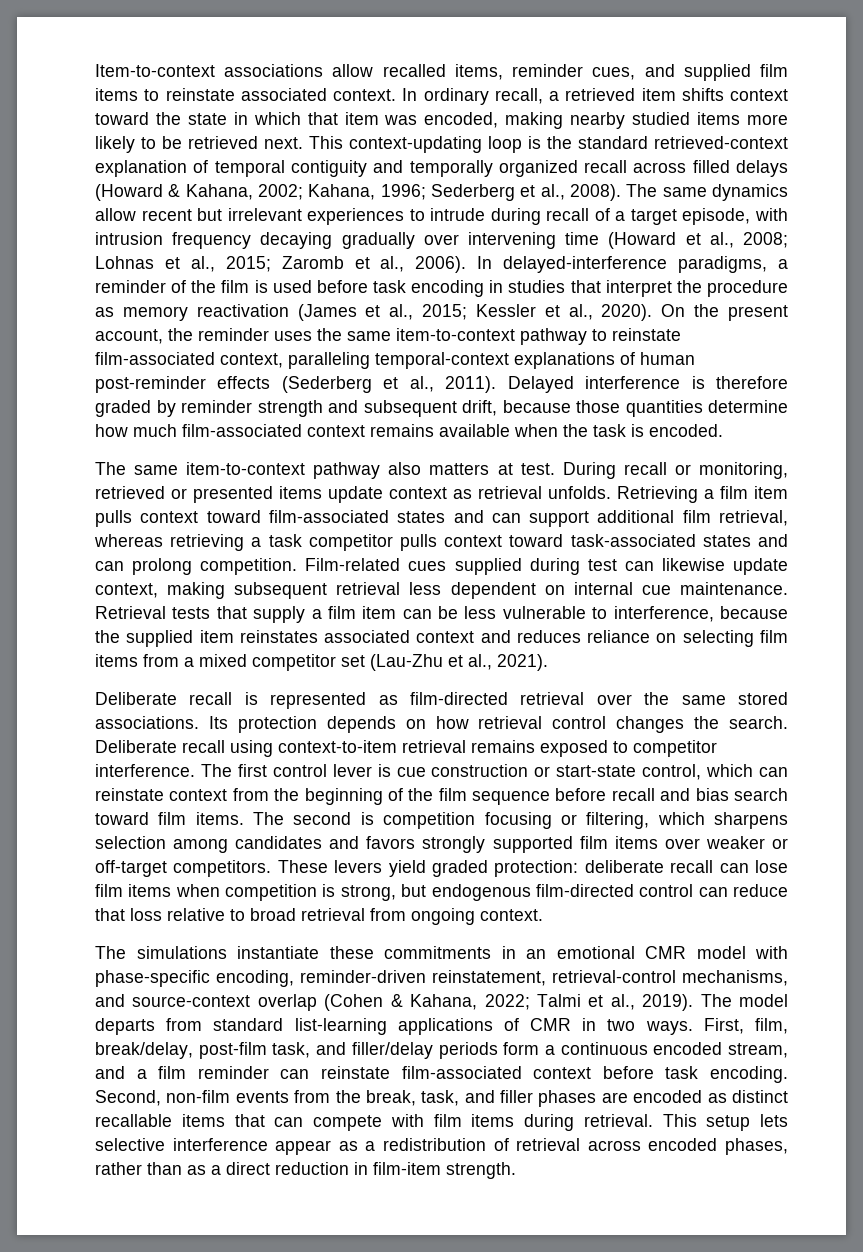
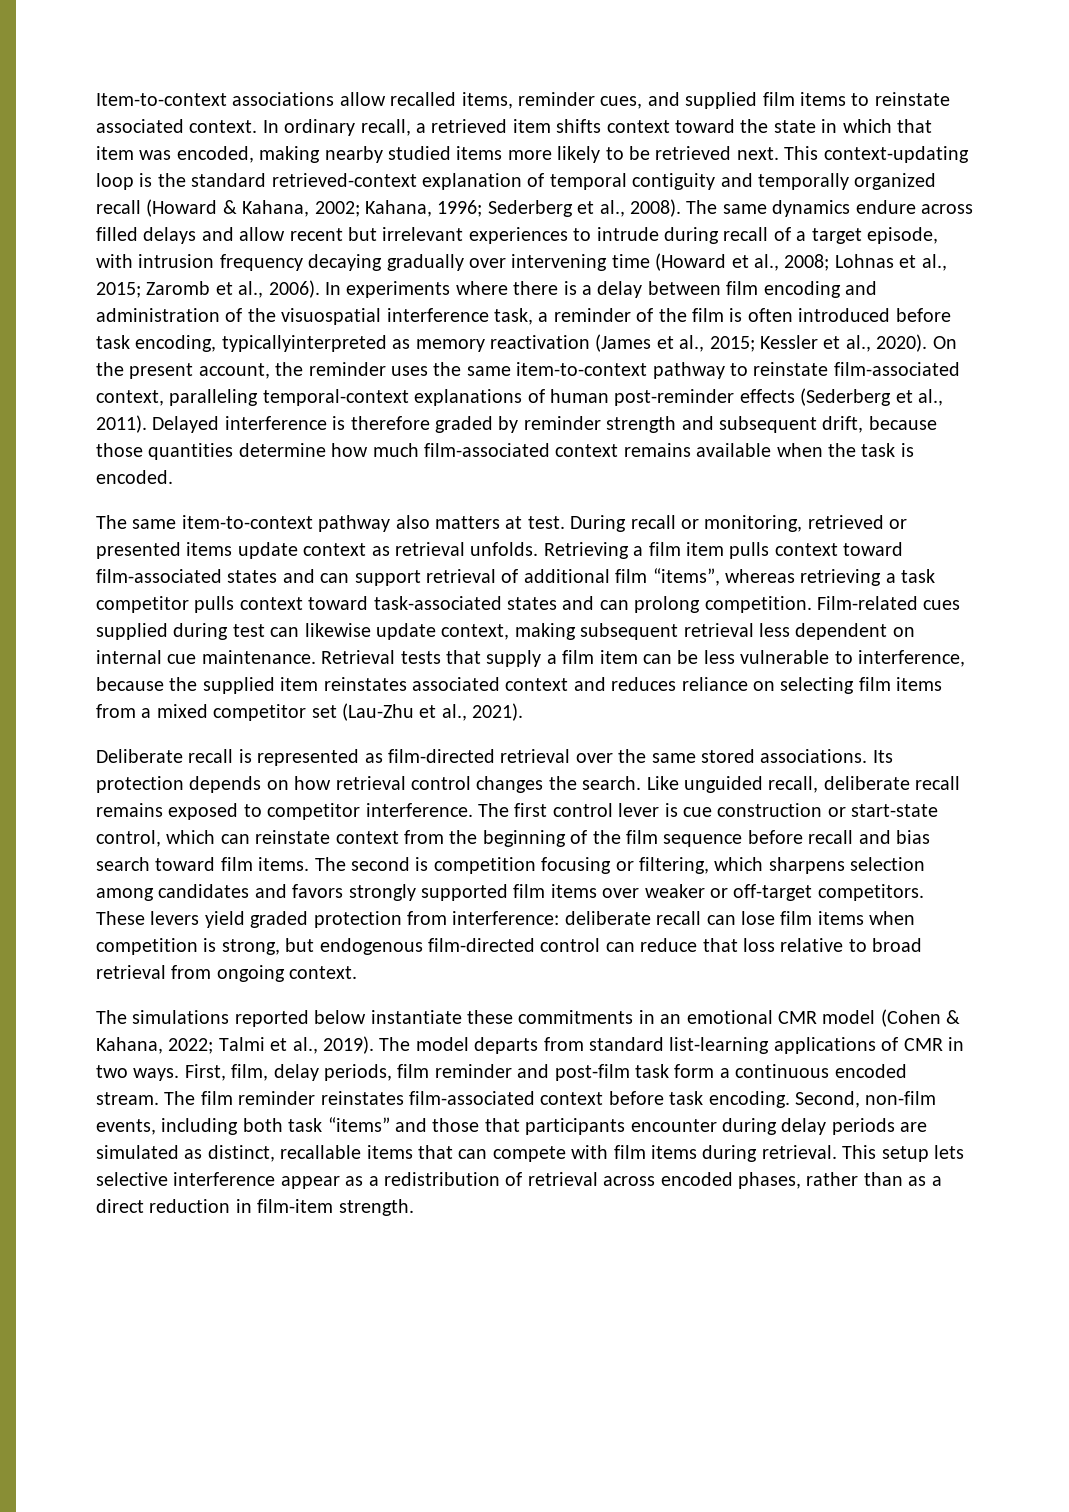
[633,160,788,177] across filled delays -> (141, 207) none
(789, 192) none -> [855,200,973,214] [96,227,234,244] endure across filled delays and
[503,256,768,273] delayed-interference paradigms, -> [346,281,877,298] [96,308,533,325] experiments where there is a delay between film encoding and administration of the visuospatial interference task,
[272,280,788,297] used before task encoding in studies that interpret the procedure -> [747,308,951,322] [96,335,387,352] often introduced before task encoding, typicallyinterpreted
(590, 519) none -> [426,569,519,583] retrieval of
[719,510,788,526] retrieval, -> [652,568,720,586] “items”,
[95,740,466,757] Deliberate recall using context-to-item retrieval -> [646,776,961,793] Like unguided recall, deliberate recall
[494,860,579,877] protection: -> [313,911,560,928] protection from interference:
(227, 952) none -> [234,1010,367,1027] reported below
[755,946,788,959] [95,970,788,987] [95,994,317,1011] with phase-specific encoding, reminder-driven reinstatement, retrieval-control mechanisms, and source-context overlap -> (876, 1017) none
[95,1042,788,1059] [95,1066,390,1079] break/delay, post-film task, and filler/delay periods form a continuous encoded stream, and a film reminder can reinstate -> [273,1064,907,1081] [96,1091,404,1105] delay periods, film reminder and post-film task form a continuous encoded stream. The film reminder reinstates
[235,1090,788,1107] events from the break, task, and filler phases are encoded as distinct -> [96,1117,928,1135] [96,1145,275,1162] events, including both task “items” and those that participants encounter during delay periods are simulated as distinct,

